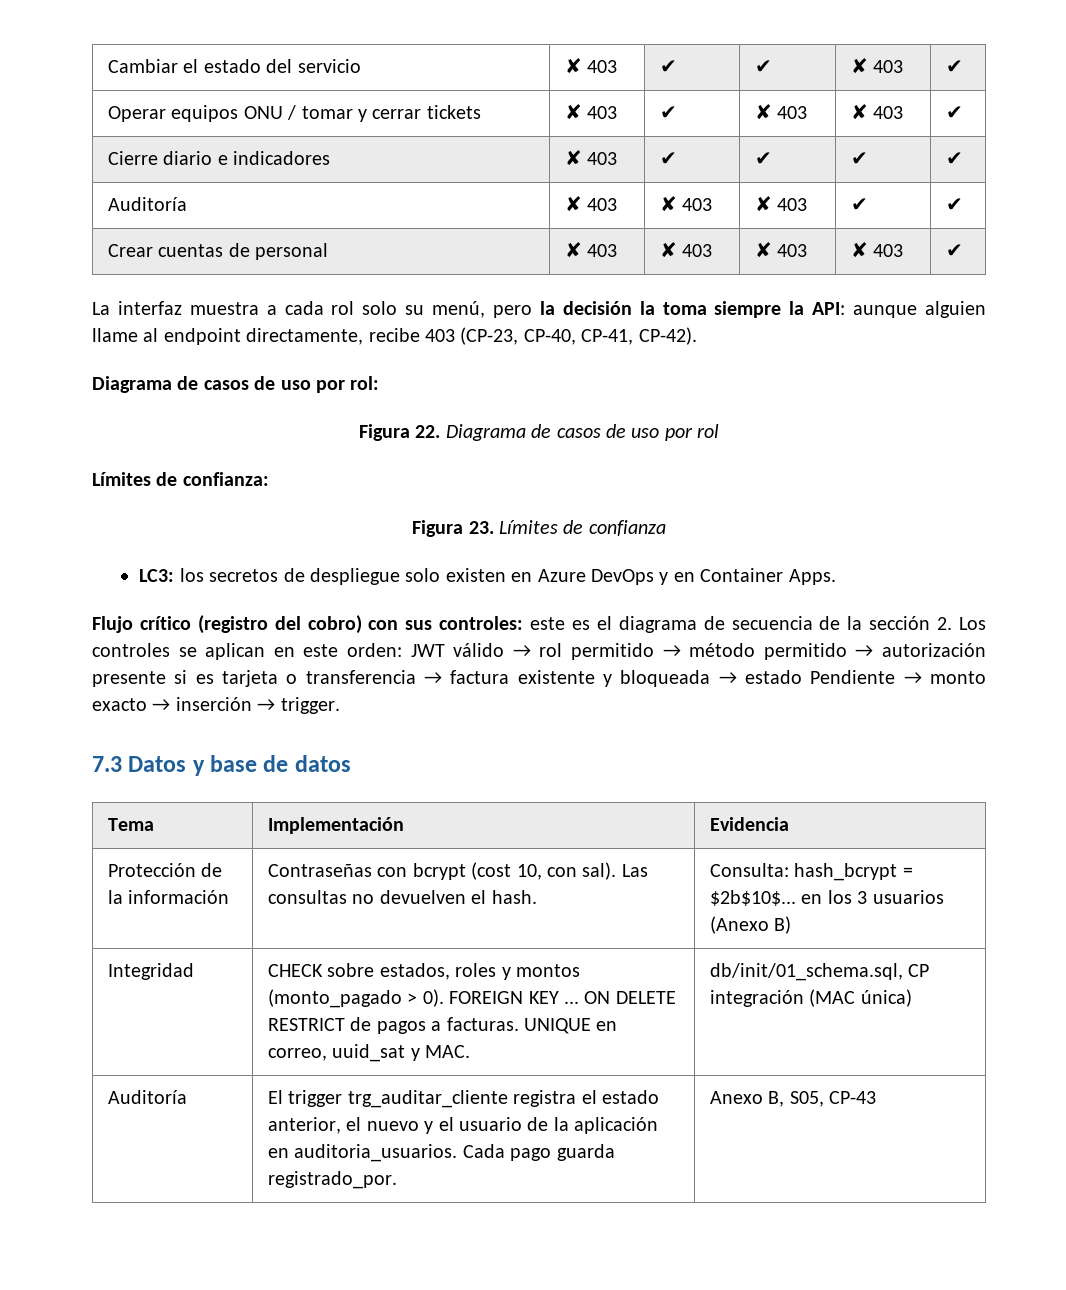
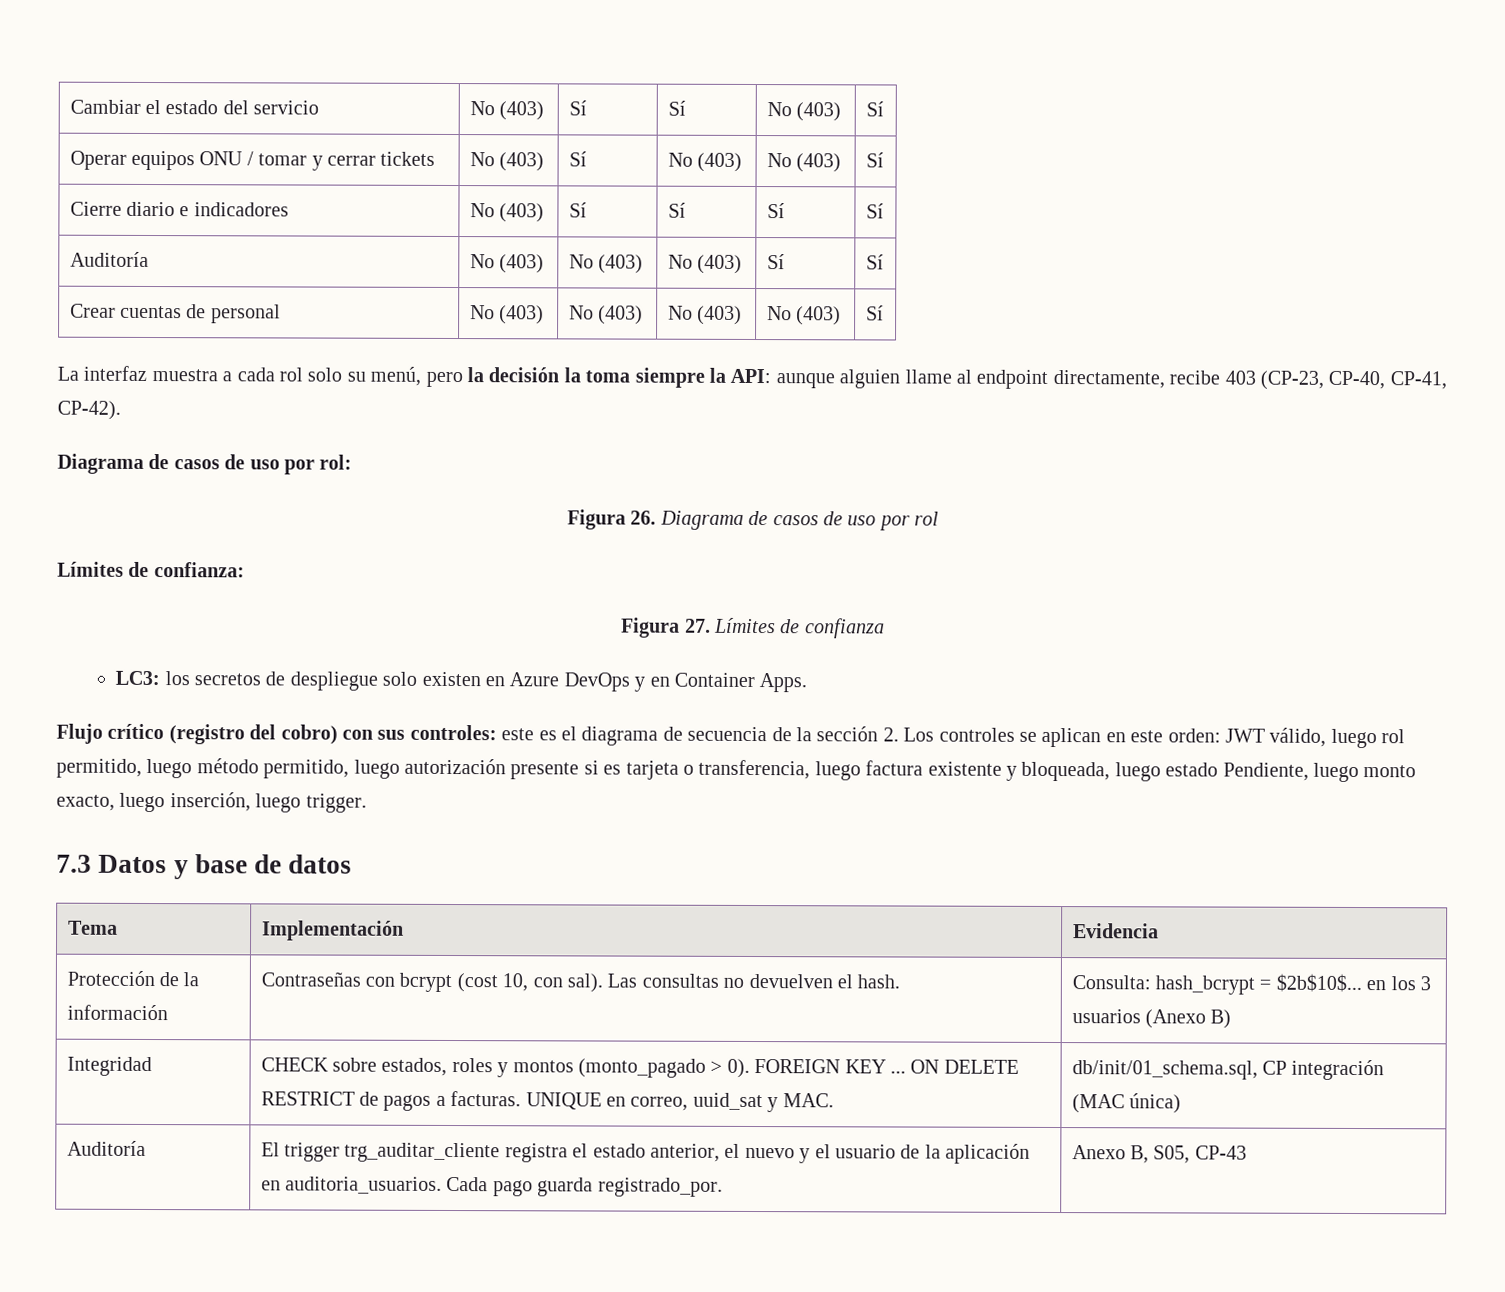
[564,58,618,73] [659,60,677,73] [754,60,772,73] [850,58,904,73] [945,60,963,73] ✘ 403 | ✔ | ✔ | ✘ 403 | ✔ -> [469,101,544,121] [568,100,587,116] [667,100,686,116] [766,102,841,122] [865,101,884,117] No (403) | Sí | Sí | No (403) | Sí
[564,104,618,119] [659,106,677,119] [754,104,808,119] [850,104,904,119] [945,106,963,119] [107,151,331,165] [564,150,618,165] [659,152,677,165] [754,152,772,165] [850,152,868,165] [945,152,963,165] [107,197,187,211] [564,196,618,211] [659,196,713,211] [754,196,808,211] [850,198,868,211] [945,198,963,211] [107,243,329,260] [564,242,618,257] [659,242,713,257] [754,242,808,257] [850,242,904,257] [945,244,963,257] ✘ 403 | ✔ | ✘ 403 | ✘ 403 | ✔ // Cierre diario e indicadores | ✘ 403 | ✔ | ✔ | ✔ | ✔ // Auditoría | ✘ 403 | ✘ 403 | ✘ 403 | ✔ | ✔ // Crear cuentas de personal | ✘ 403 | ✘ 403 | ✘ 403 | ✘ 403 | ✔ -> [469,152,544,172] [568,151,587,167] [667,152,742,172] [766,153,841,173] [865,152,884,168] [69,201,289,217] [469,203,544,223] [568,202,587,218] [667,202,686,218] [766,203,785,219] [865,203,884,219] [69,251,149,267] [469,254,544,274] [568,254,643,274] [667,254,742,274] [766,254,785,270] [865,254,884,270] [69,303,281,324] [469,305,544,325] [568,305,643,325] [667,305,742,325] [766,306,841,326] [865,305,884,321] No (403) | Sí | No (403) | No (403) | Sí // Cierre diario e indicadores | No (403) | Sí | Sí | Sí | Sí // Auditoría | No (403) | No (403) | No (403) | Sí | Sí // Crear cuentas de personal | No (403) | No (403) | No (403) | No (403) | Sí
[415,425,441,438] 22. -> [630,510,657,525] 26.
[468,521,494,534] 23. -> [684,618,711,633] 27.
[453,643,874,660] válido → rol permitido → método permitido → -> [1269,727,1406,749] [56,758,400,779] válido, luego rol permitido, luego método permitido, luego
[305,670,442,684] transferencia → -> [698,759,861,781] transferencia, luego
[620,670,987,687] [92,697,276,711] bloqueada → estado Pendiente → monto exacto → inserción → -> [1021,761,1417,783] [56,792,302,813] bloqueada, luego estado Pendiente, luego monto exacto, luego inserción, luego

